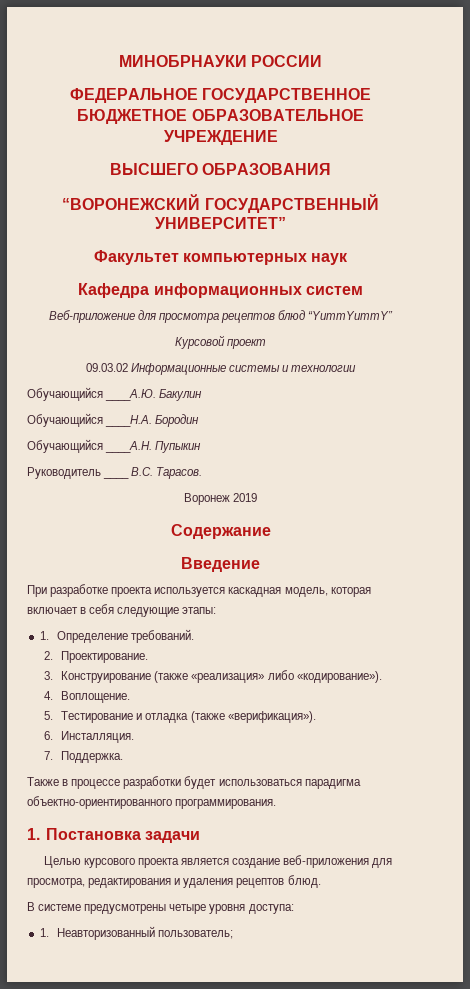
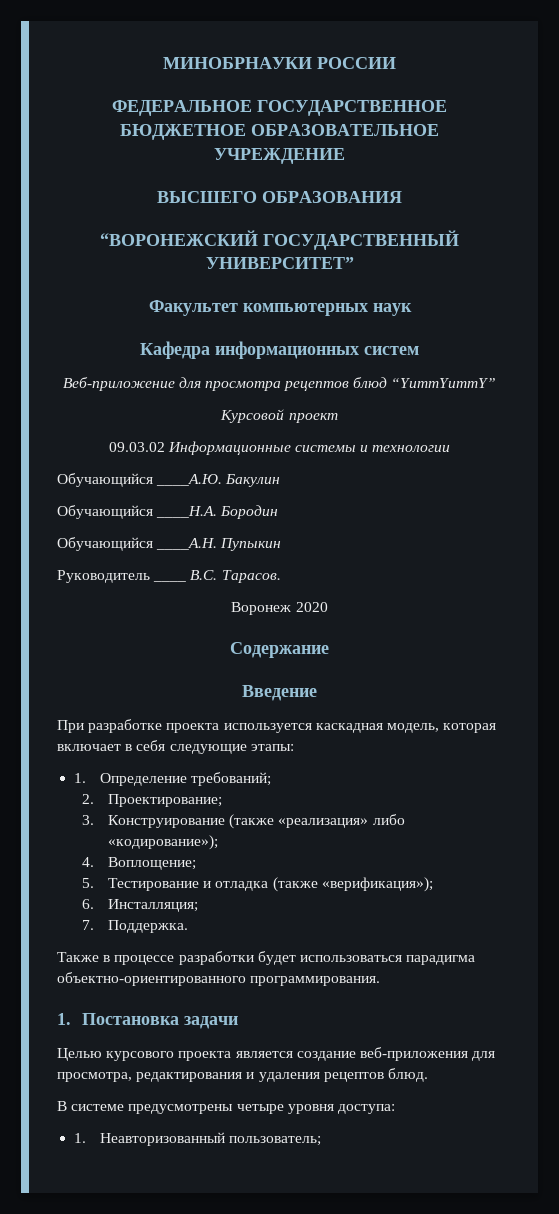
[233,493,258,502] 2019 -> [295,602,328,612] 2020
[130,629,194,643] требований. -> [190,772,271,786] требований;
[61,651,149,663] Проектирование. -> [107,794,222,807] Проектирование;
[296,671,382,683] «кодирование»). -> [107,835,218,850] «кодирование»);
[61,691,131,703] Воплощение. -> [107,857,196,870] Воплощение;
[227,711,316,723] «верификация»). -> [321,877,433,892] «верификация»);
[61,731,135,743] Инсталляция. -> [107,899,198,912] Инсталляция;

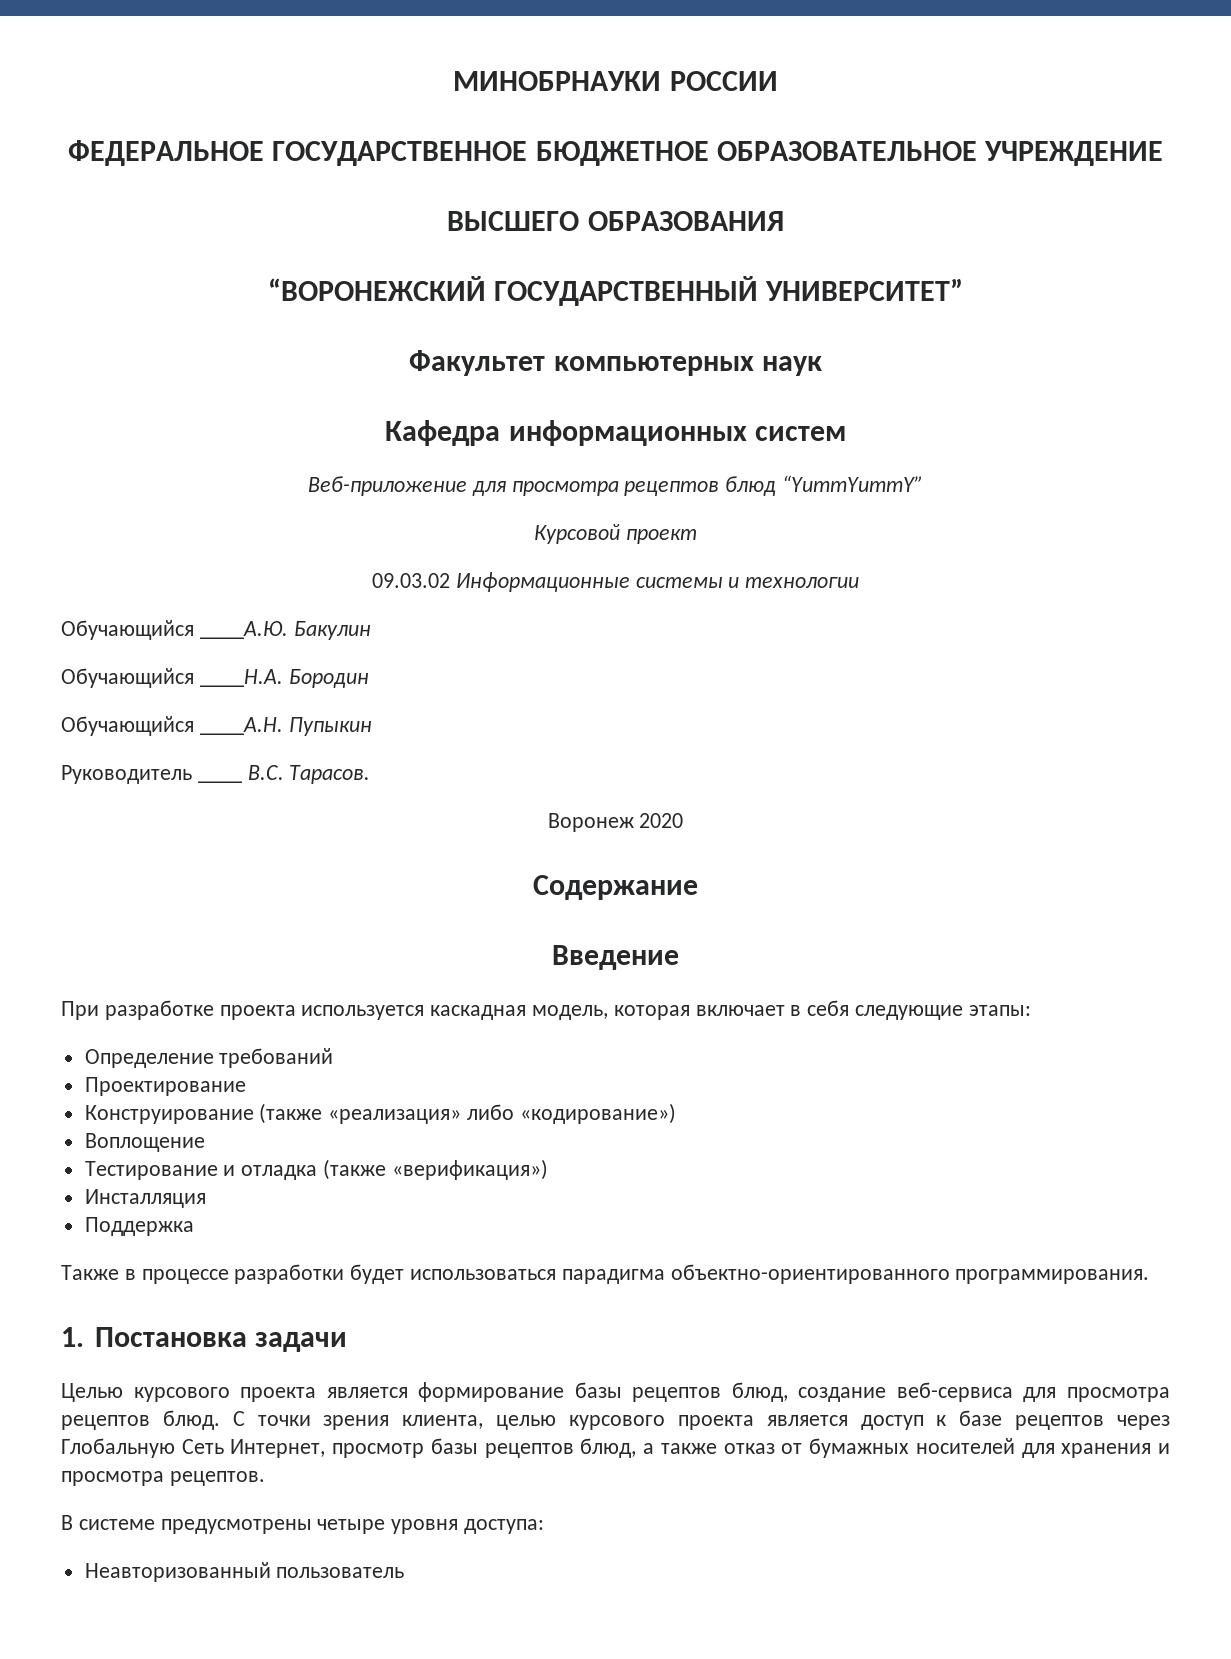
[74,772,271,786] [82,794,222,807] [82,814,405,829] [107,835,218,850] [82,857,196,870] [82,877,433,892] [82,899,198,912] [82,920,188,933] 1. Определение требований; // 2. Проектирование; // 3. Конструирование (также «реализация» либо «кодирование»); // 4. Воплощение; // 5. Тестирование и отладка (также «верификация»); // 6. Инсталляция; // 7. Поддержка. -> [84,1048,334,1068] [84,1077,246,1096] [84,1103,676,1124] [84,1133,205,1152] [84,1159,548,1180] [84,1189,206,1208] [84,1217,194,1236] Определение требований // Проектирование // Конструирование (также «реализация» либо «кодирование») // Воплощение // Тестирование и отладка (также «верификация») // Инсталляция // Поддержка
[296,1047,496,1061] [57,1068,428,1082] создание веб-приложения для просмотра, редактирования и удаления рецептов блюд. -> [418,1382,1170,1402] [61,1410,1171,1430] [61,1438,1171,1458] [61,1471,265,1486] формирование базы рецептов блюд, создание веб-сервиса для просмотра рецептов блюд. С точки зрения клиента, целью курсового проекта является доступ к базе рецептов через Глобальную Сеть Интернет, просмотр базы рецептов блюд, а также отказ от бумажных носителей для хранения и просмотра рецептов.
[74,1132,321,1146] 1. Неавторизованный пользователь; -> [84,1562,405,1582] Неавторизованный пользователь

